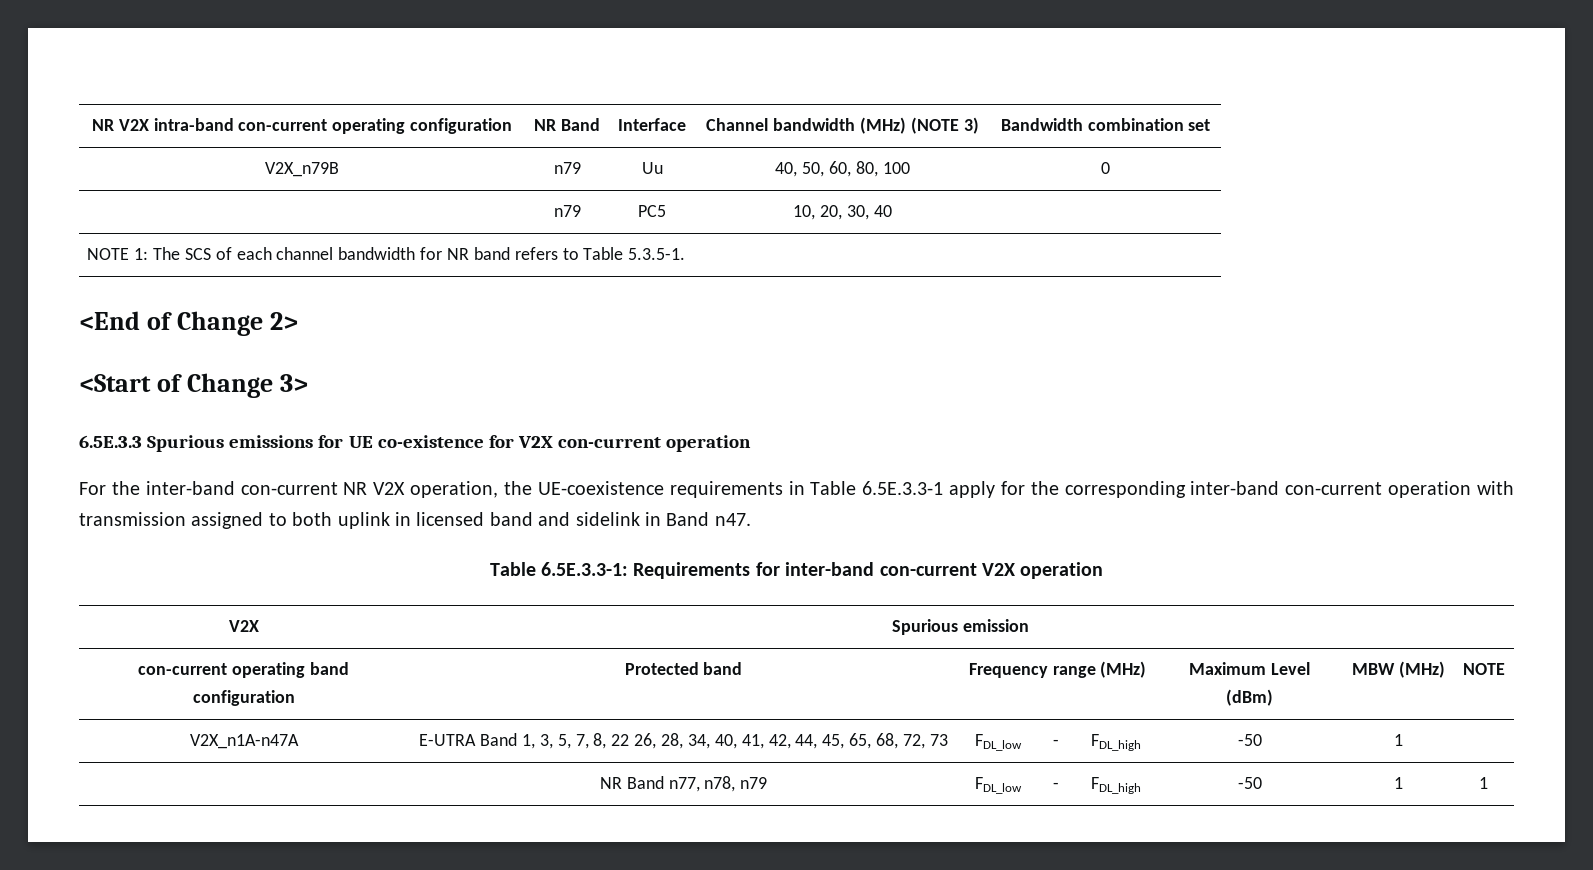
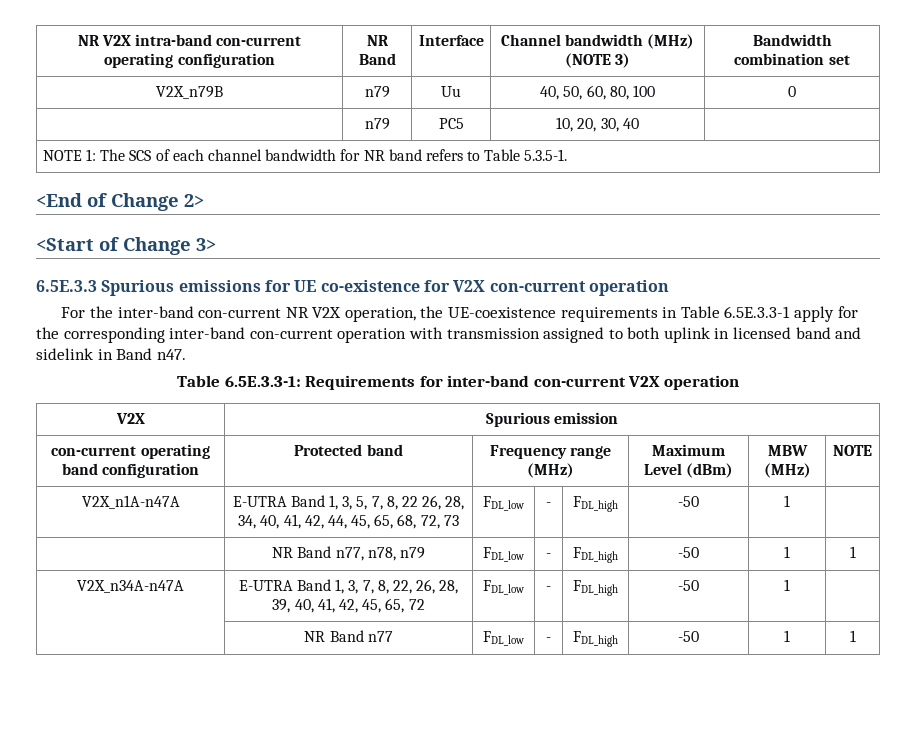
(1488, 783) none -> [77,580,184,593] [238,579,459,594] [272,598,425,613] [483,580,524,595] [546,586,551,591] [573,580,618,596] [678,580,699,591] [784,579,790,591] [304,630,393,642] [483,631,524,646] [546,637,551,642] [573,631,618,647] [678,631,699,642] [784,630,790,642] [849,630,856,642] // V2X_n34A-n47A | E-UTRA Band 1, 3, 7, 8, 22, 26, 28, 39, 40, 41, 42, 45, 65, 72 | FDL_low | - | FDL_high | -50 | 1 | // | NR Band n77 | FDL_low | - | FDL_high | -50 | 1 | 1

